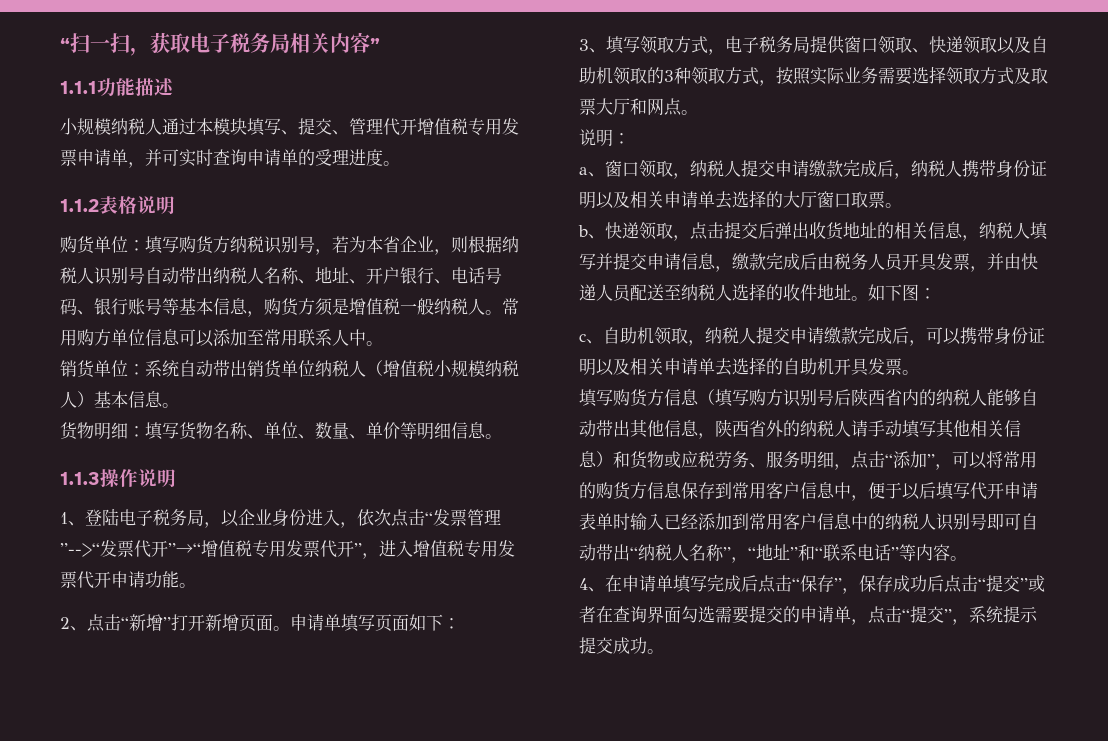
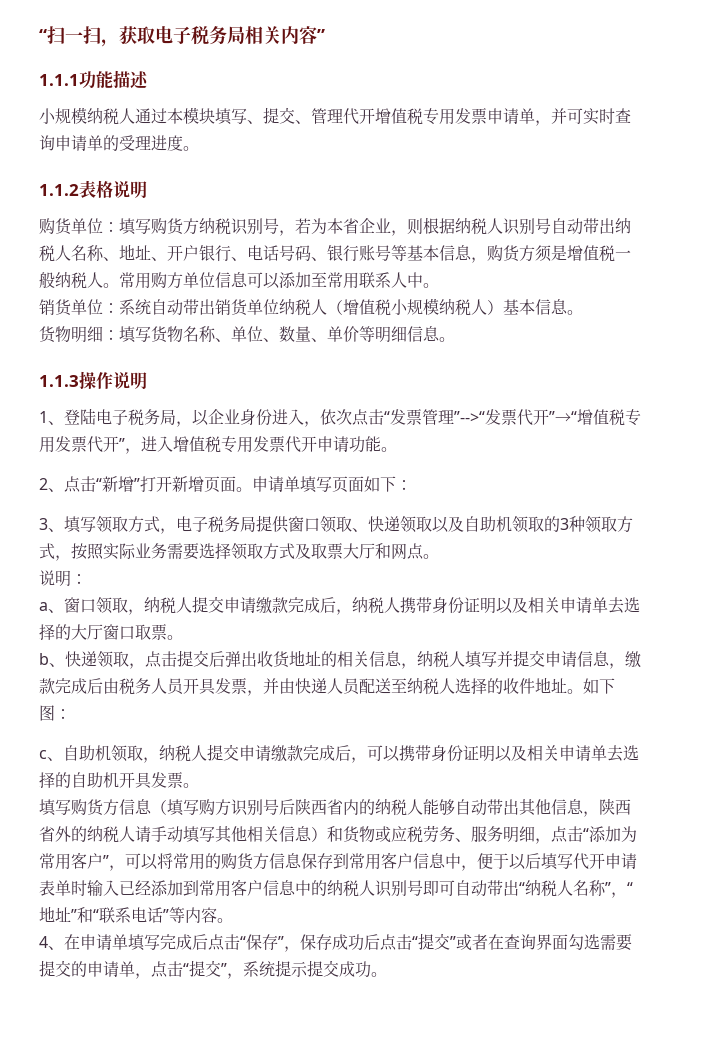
(927, 459) none -> [621,826,637,842] [39,852,103,870] 为常用客户

